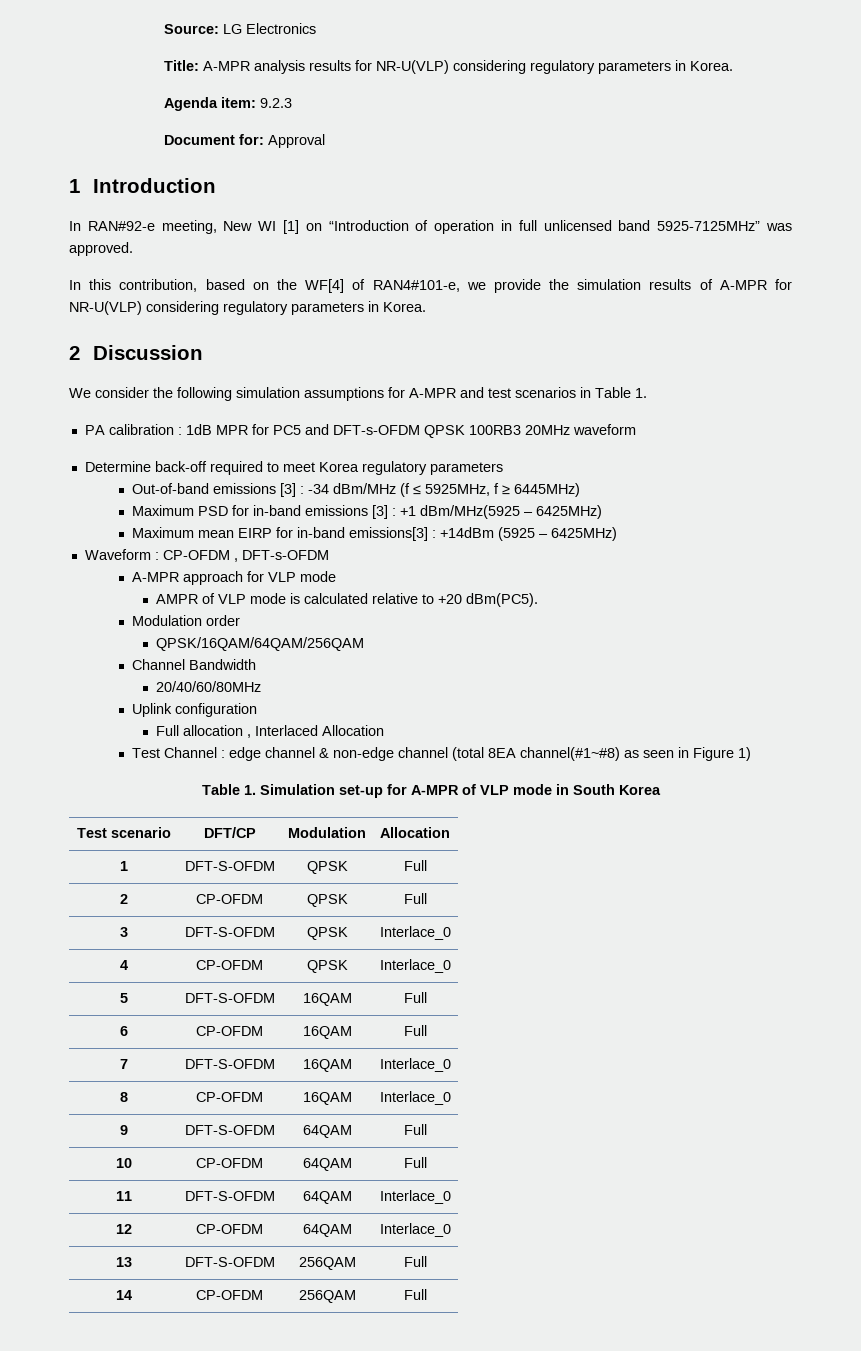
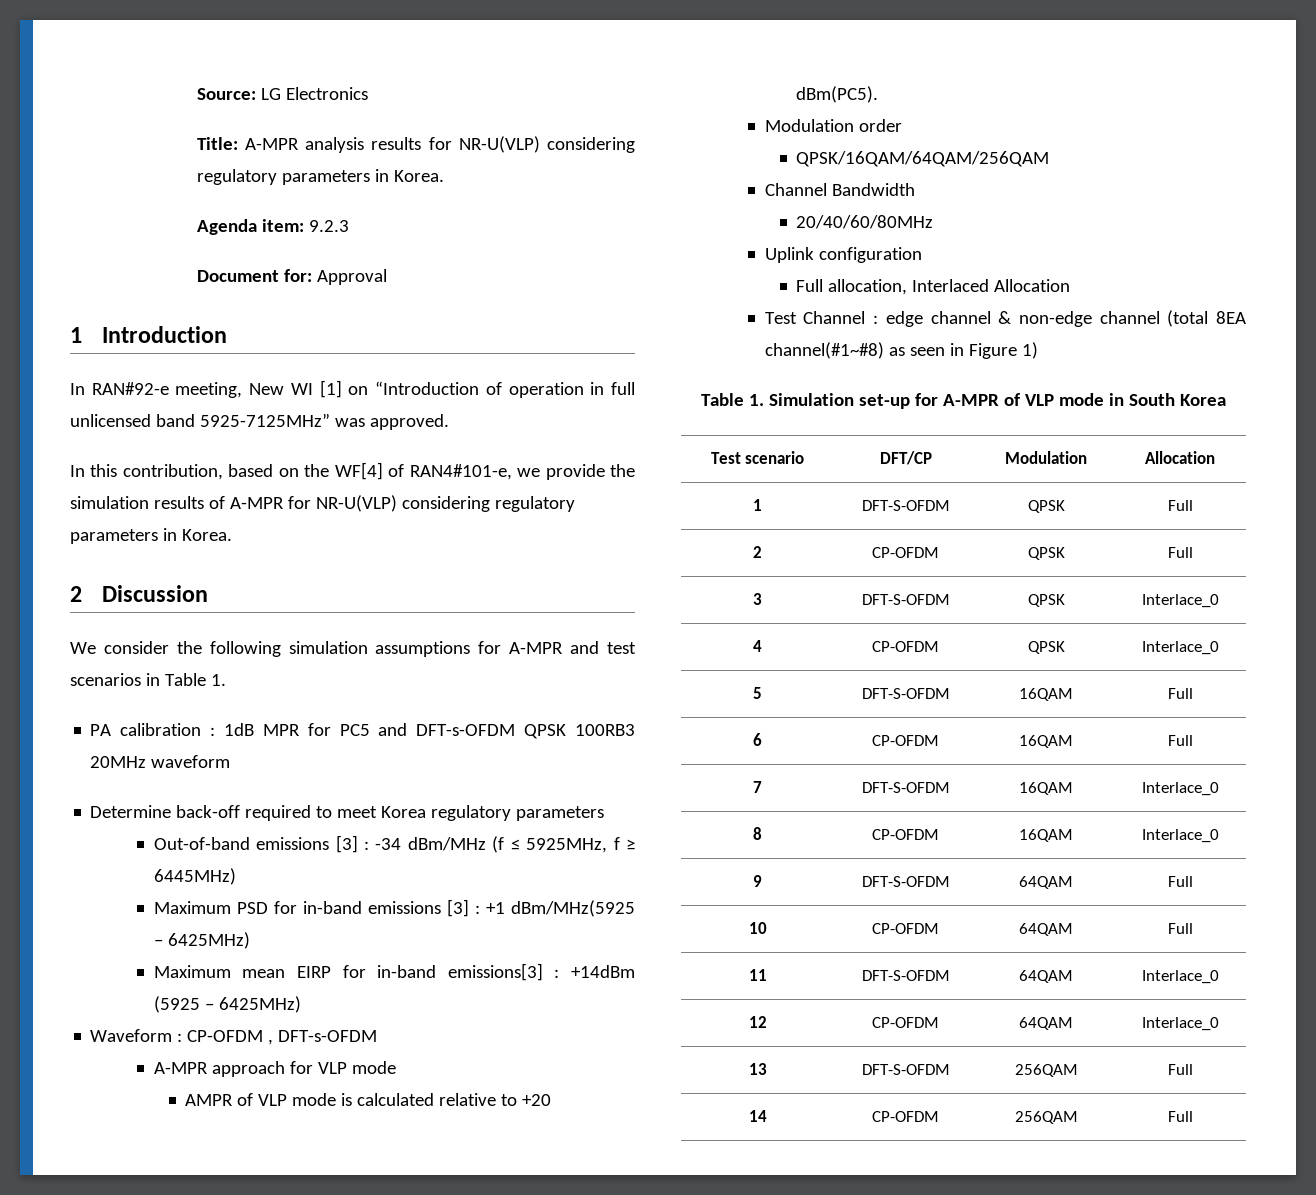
[183,725,252,738] allocation , -> [828,279,908,295] allocation,

